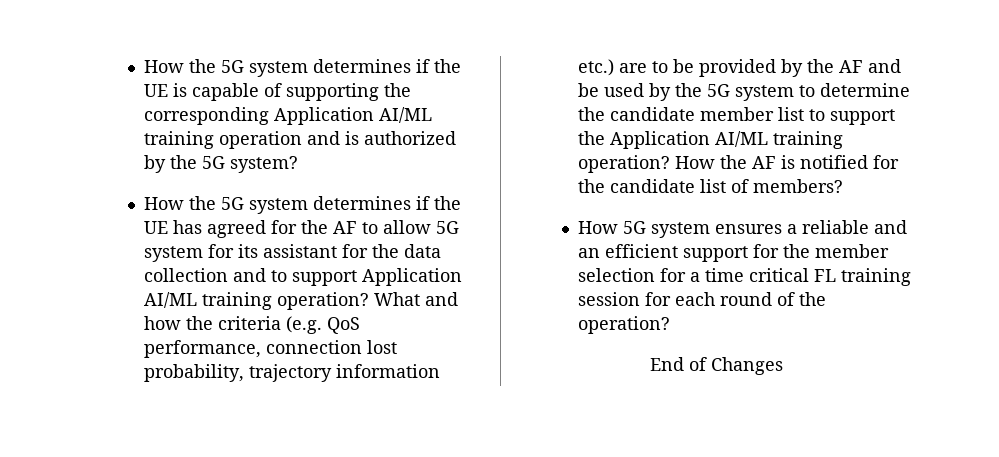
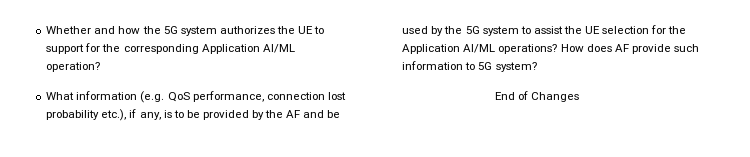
[143,59,461,77] [143,83,411,101] [143,107,432,125] [143,131,456,149] [143,155,298,173] [143,196,461,214] [143,220,459,238] [143,244,441,262] [143,268,462,286] [143,292,458,310] [143,316,281,330] How the 5G system determines if the UE is capable of supporting the corresponding Application AI/ML training operation and is authorized by the 5G system? // How the 5G system determines if the UE has agreed for the AF to allow 5G system for its assistant for the data collection and to support Application AI/ML training operation? What and how the criteria -> [46,26,325,36] [46,43,295,54] [46,62,101,72] [46,91,138,100] Whether and how the 5G system authorizes the UE to support for the corresponding Application AI/ML operation? // What information
[143,364,440,382] [577,59,647,76] probability, trajectory information etc.) are -> [46,109,172,121] probability etc.), if any, is
[819,83,910,97] [577,107,895,125] [577,131,843,149] [577,155,899,173] [577,179,843,193] [577,220,907,238] [577,244,889,262] [577,268,911,286] [577,292,826,306] [577,316,670,334] determine the candidate member list to support the Application AI/ML training operation? How the AF is notified for the candidate list of members? // How 5G system ensures a reliable and an efficient support for the member selection for a time critical FL training session for each round of the operation? -> [533,25,687,34] [402,44,699,54] [402,61,537,72] assist the UE selection for the Application AI/ML operations? How does AF provide such information to 5G system?

